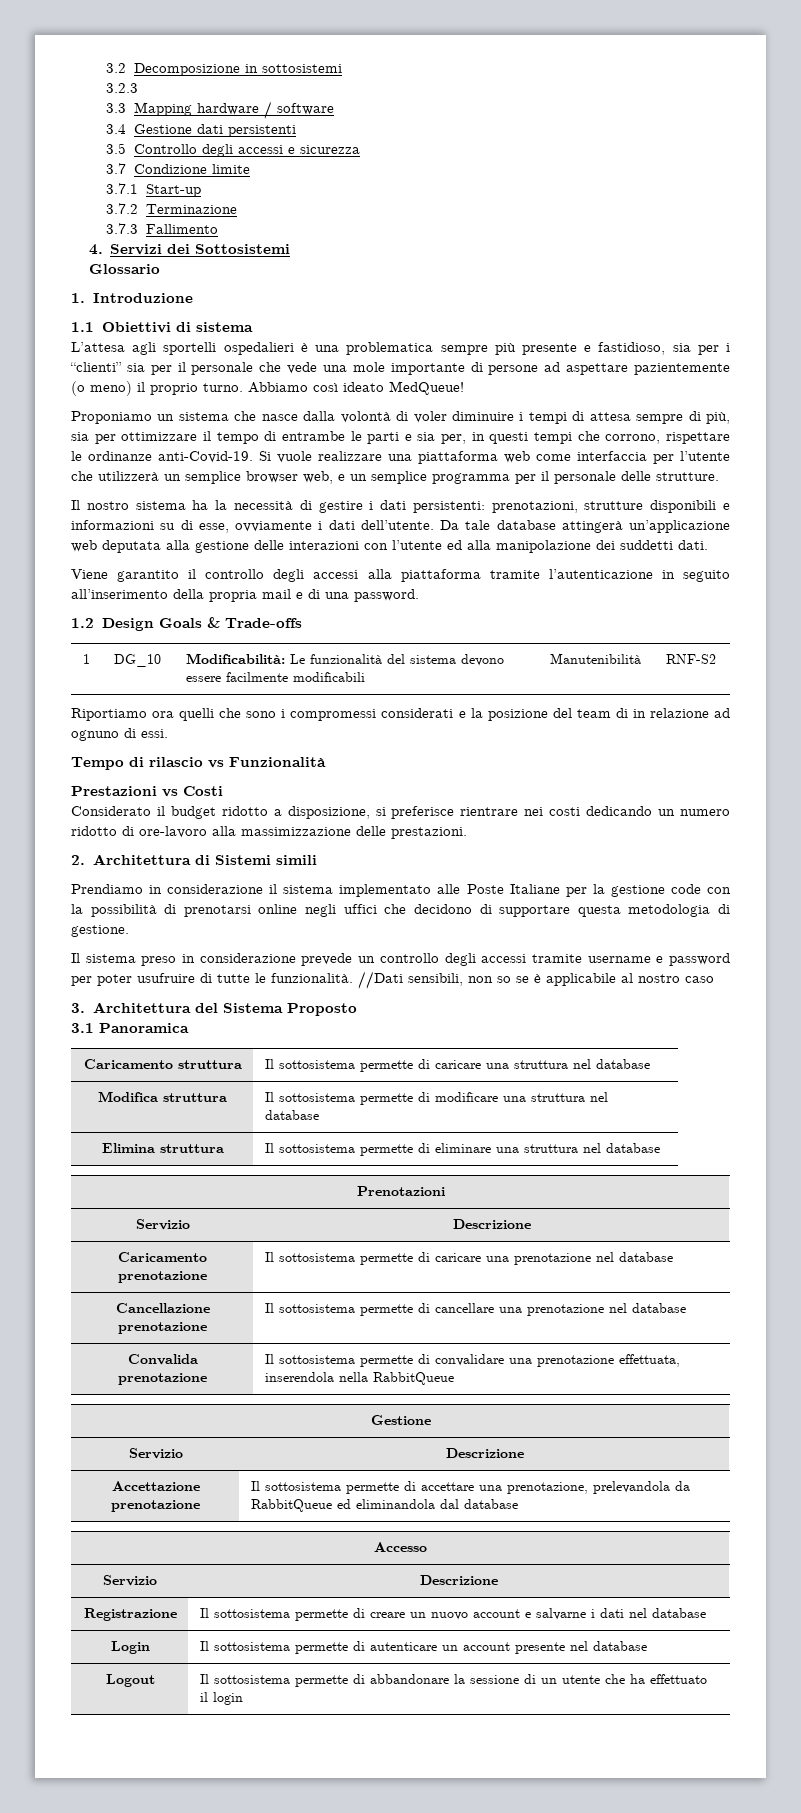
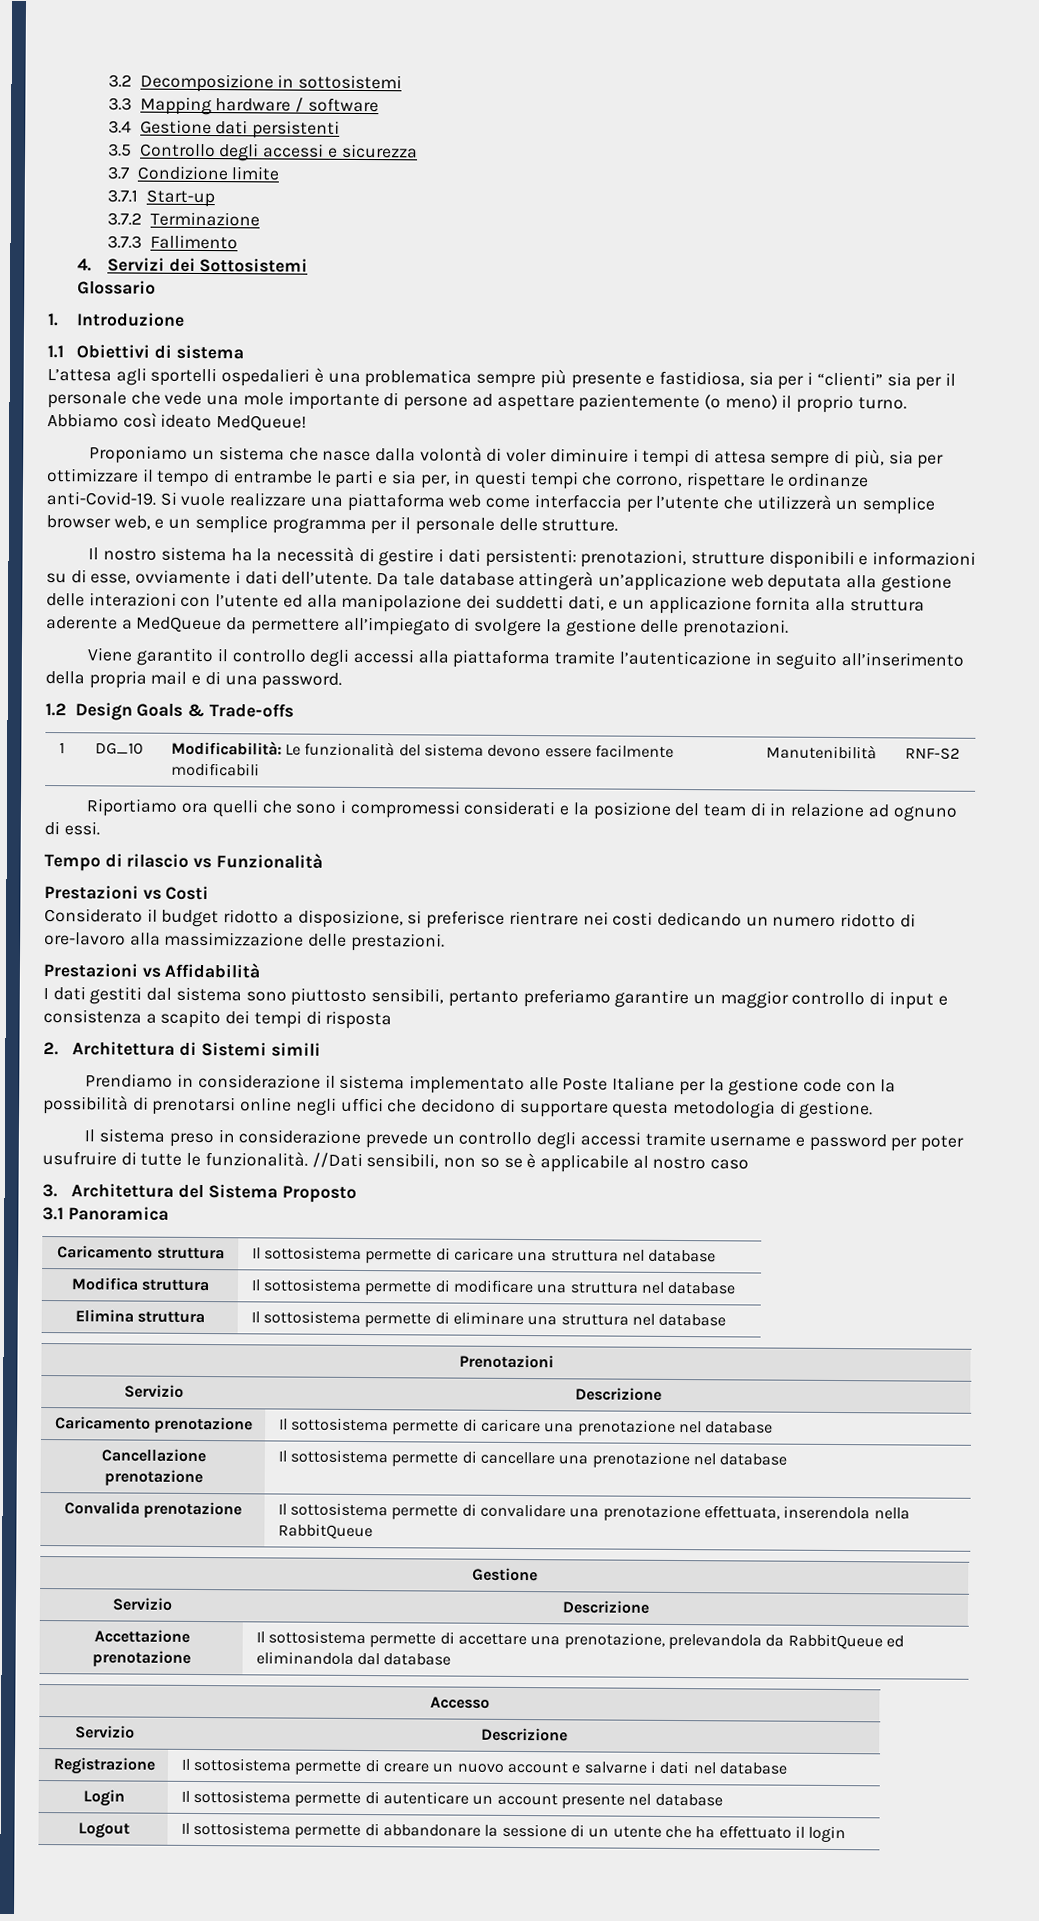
[106,83,139,93] // 3.2.3 -> (403, 82) none
[598,342,666,355] fastidioso, -> [658,370,745,387] fastidiosa,
[678,540,708,550] dati. -> [567,595,925,615] [46,616,789,638] dati, e un applicazione fornita alla struttura aderente a MedQueue da permettere all’impiegato di svolgere la gestione delle prenotazioni.
(467, 833) none -> [43,962,261,979] [43,986,948,1010] [43,1009,393,1030] // Prestazioni vs Affidabilità // I dati gestiti dal sistema sono piuttosto sensibili, pertanto preferiamo garantire un maggior controllo di input e consistenza a scapito dei tempi di risposta

